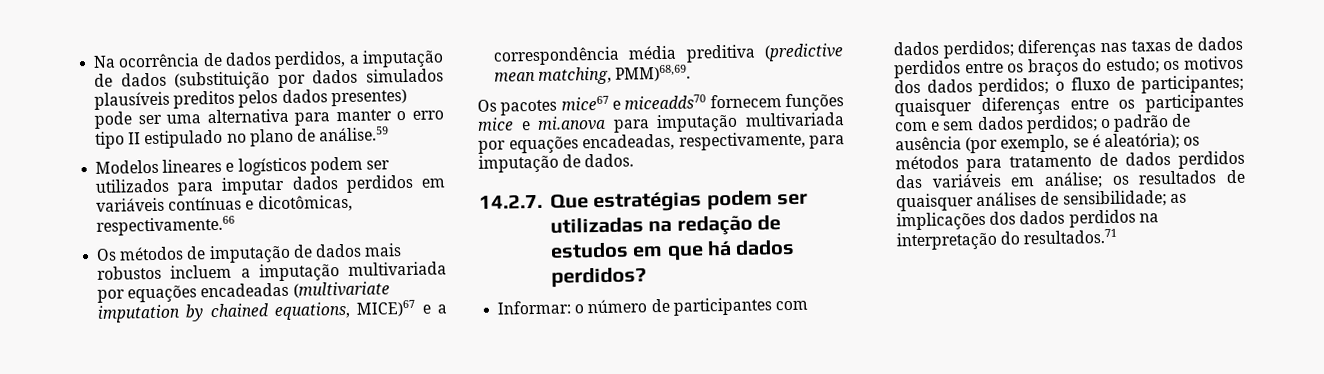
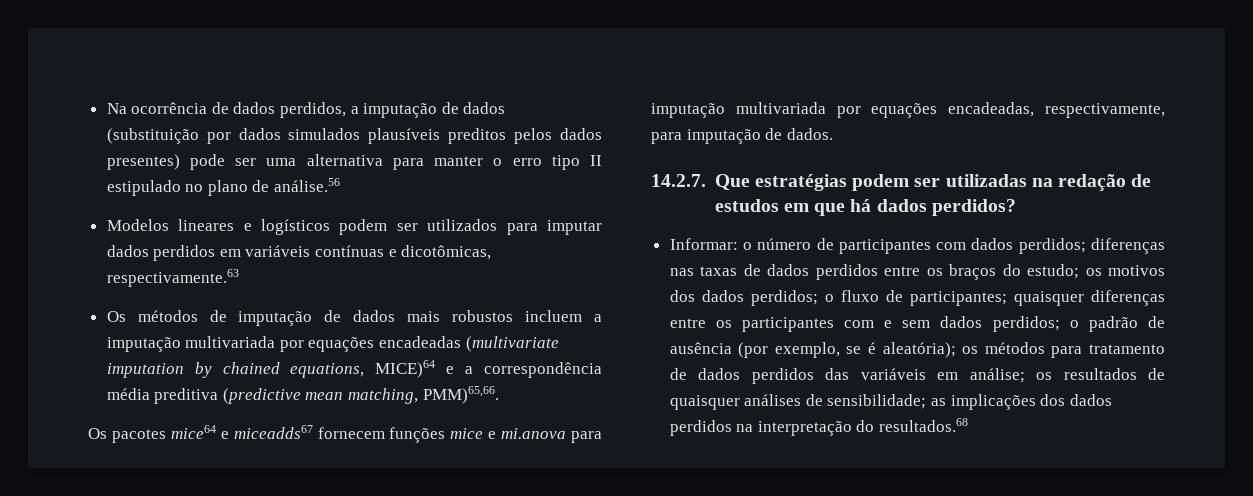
[319,126,390,142] análise.59 -> [274,178,341,192] análise.56
[96,215,236,236] respectivamente.66 -> [106,269,239,287] respectivamente.63
[356,299,416,317] MICE)67 -> [375,360,436,378] MICE)64
[615,64,692,82] PMM)68,69. -> [422,386,499,404] PMM)65,66.
[560,94,707,111] mice67 e miceadds70 -> [170,425,313,439] mice64 e miceadds67
[1023,228,1118,245] resultados.71 -> [879,418,969,432] resultados.68

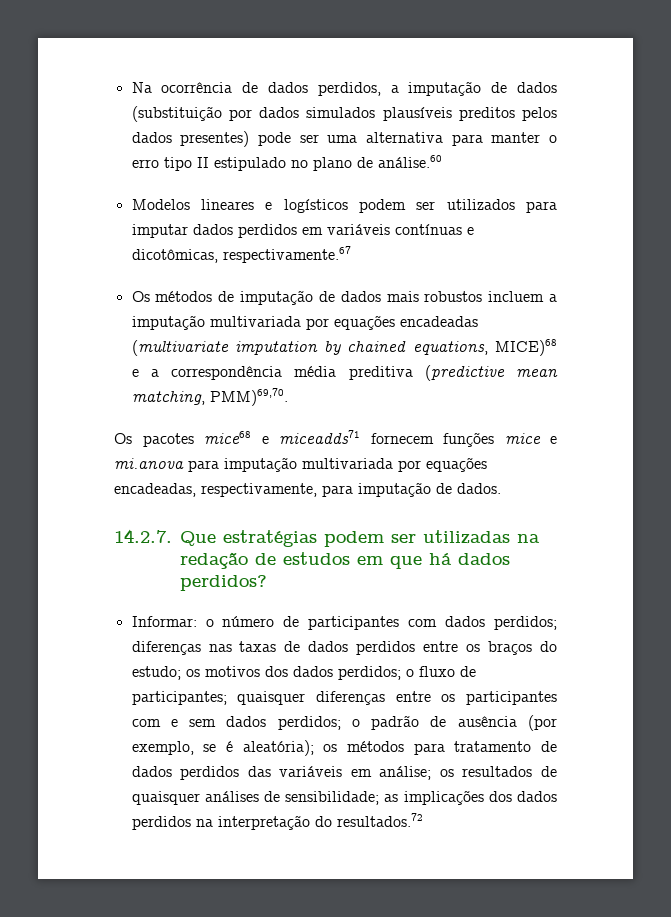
[274,178,341,192] análise.56 -> [377,155,442,168] análise.60
[106,269,239,287] respectivamente.63 -> [222,246,351,263] respectivamente.67
[375,360,436,378] MICE)64 -> [494,339,557,356] MICE)68
[422,386,499,404] PMM)65,66. -> [209,388,288,406] PMM)69,70.
[170,425,313,439] mice64 e miceadds67 -> [204,430,360,444] mice68 e miceadds71
[879,418,969,432] resultados.68 -> [336,813,423,827] resultados.72

